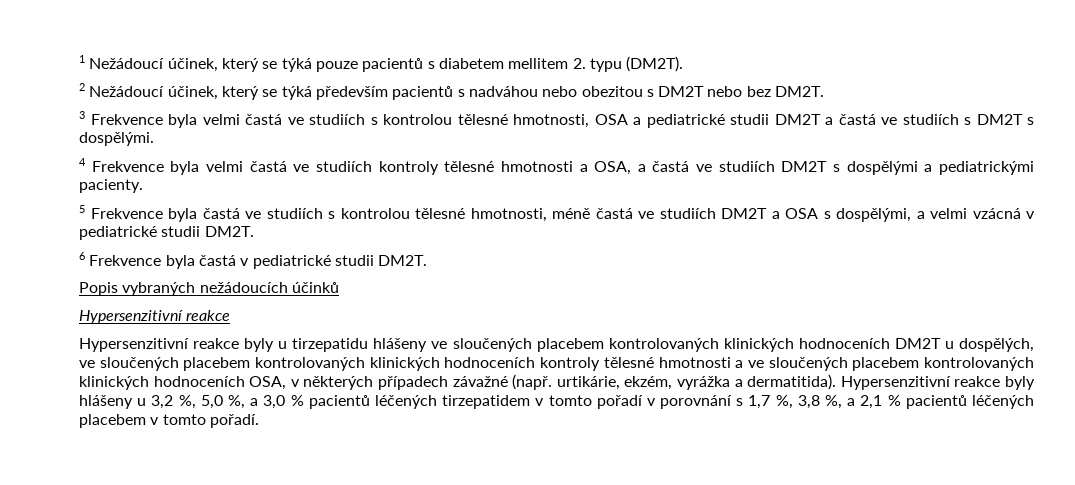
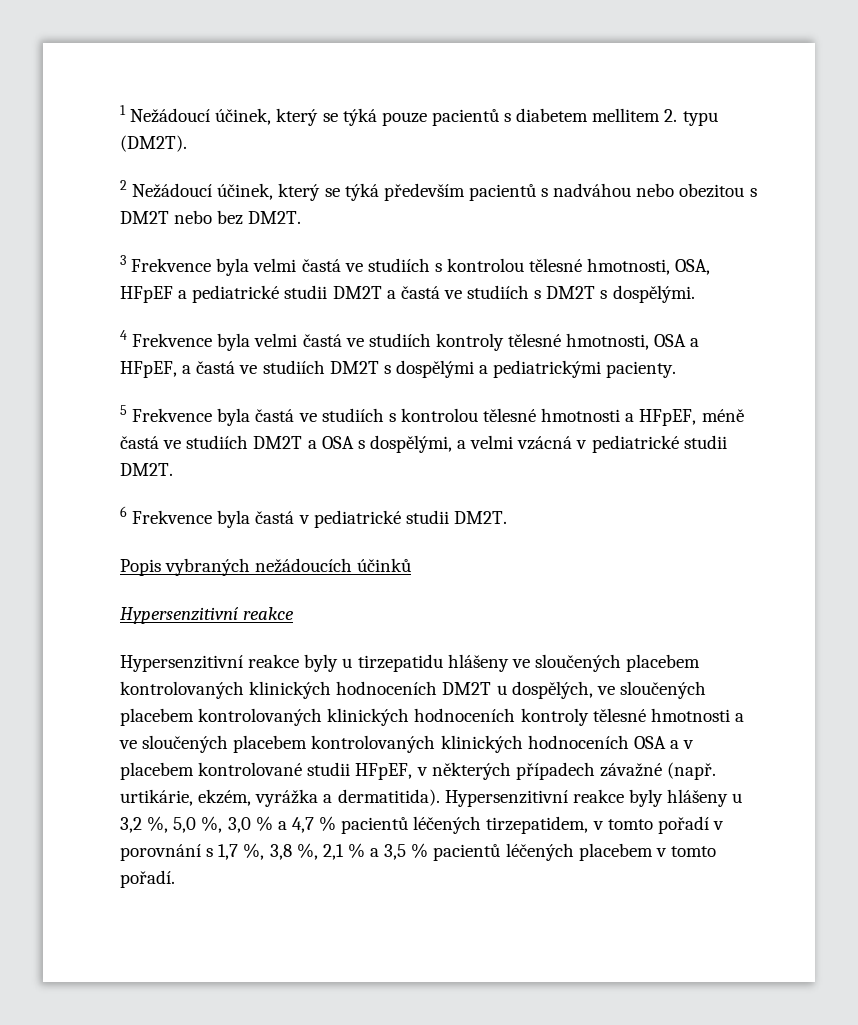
[594,114,628,125] OSA -> [675,259,711,275] [120,286,173,303] OSA, HFpEF
[500,161,632,175] hmotnosti a OSA, -> [566,333,700,350] [120,361,177,378] hmotnosti, OSA a HFpEF,
[470,208,547,222] hmotnosti, -> [541,408,697,426] hmotnosti a HFpEF,
[249,376,287,390] OSA, -> [633,736,695,749] [120,762,413,780] OSA a v placebem kontrolované studii HFpEF,
[250,395,531,409] a 3,0 % pacientů léčených tirzepatidem -> [227,816,589,834] 3,0 % a 4,7 % pacientů léčených tirzepatidem,
[847,395,883,409] a 2,1 -> [322,843,407,860] 2,1 % a 3,5

